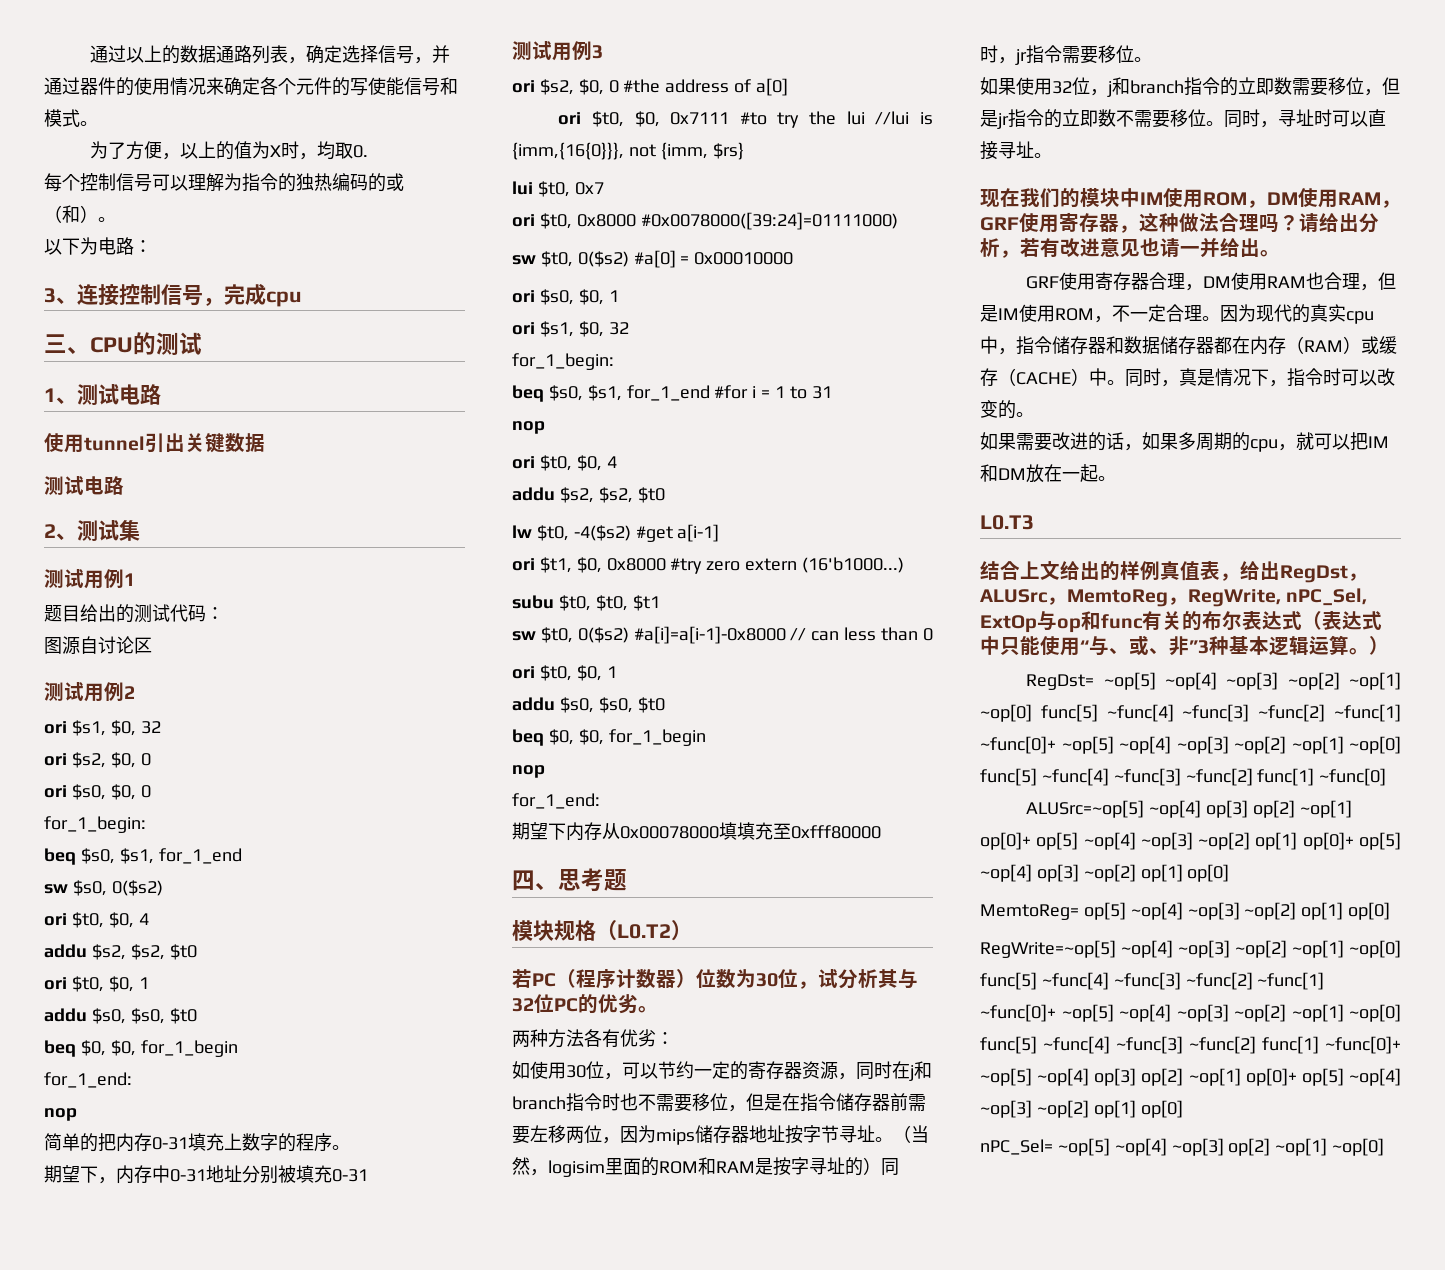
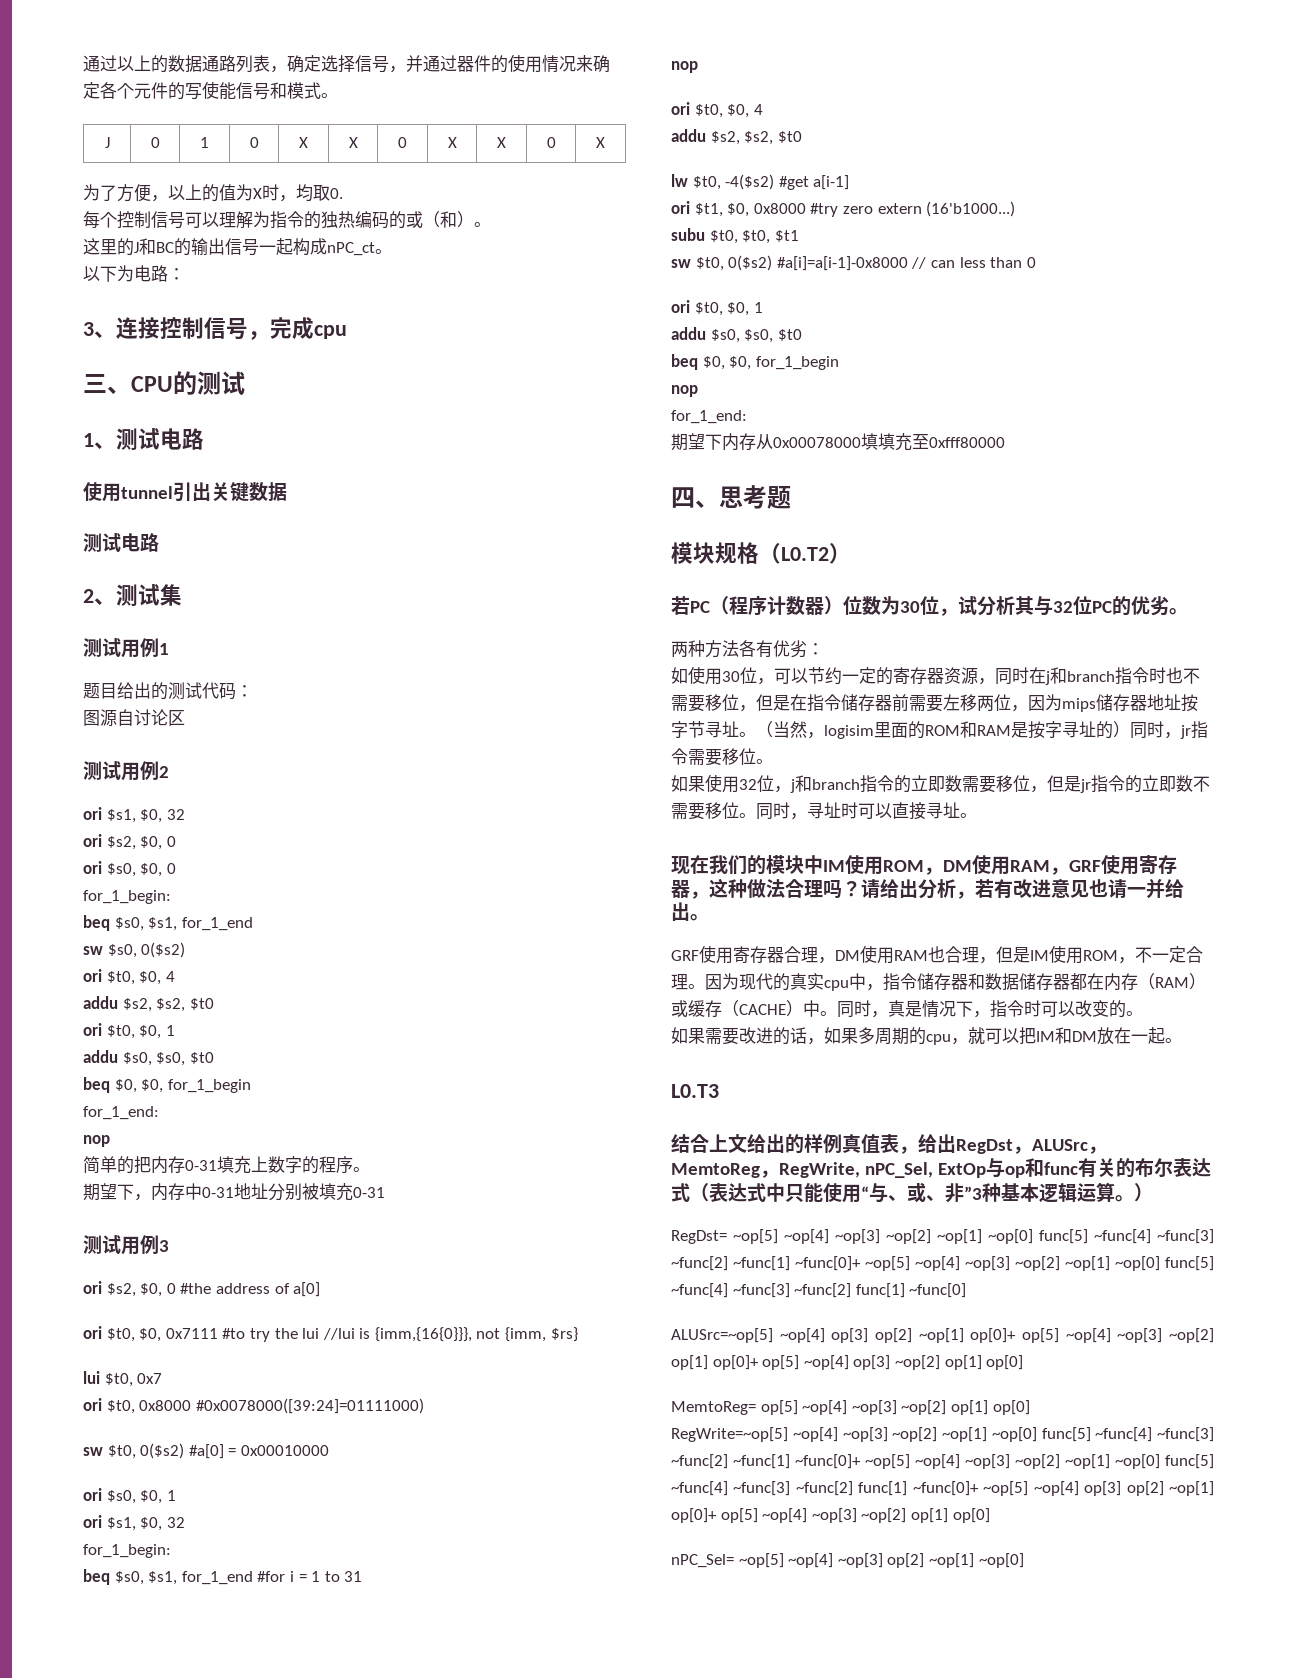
(98, 123) none -> [104,137,110,148] [150,137,160,148] [200,137,209,148] [249,137,259,148] [299,137,308,148] [348,137,358,148] [398,137,407,148] [447,137,457,148] [497,137,506,148] [546,137,556,148] [596,137,605,148] // J | 0 | 1 | 0 | X | X | 0 | X | X | 0 | X
(116, 219) none -> [83,238,392,256] // 这里的J和BC的输出信号一起构成nPC_ct。

